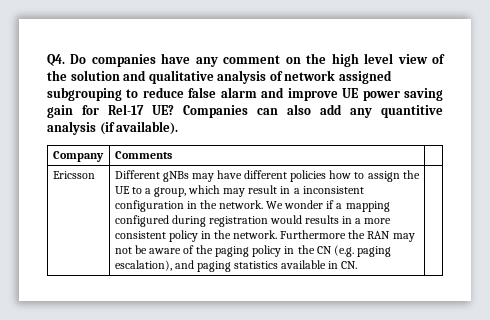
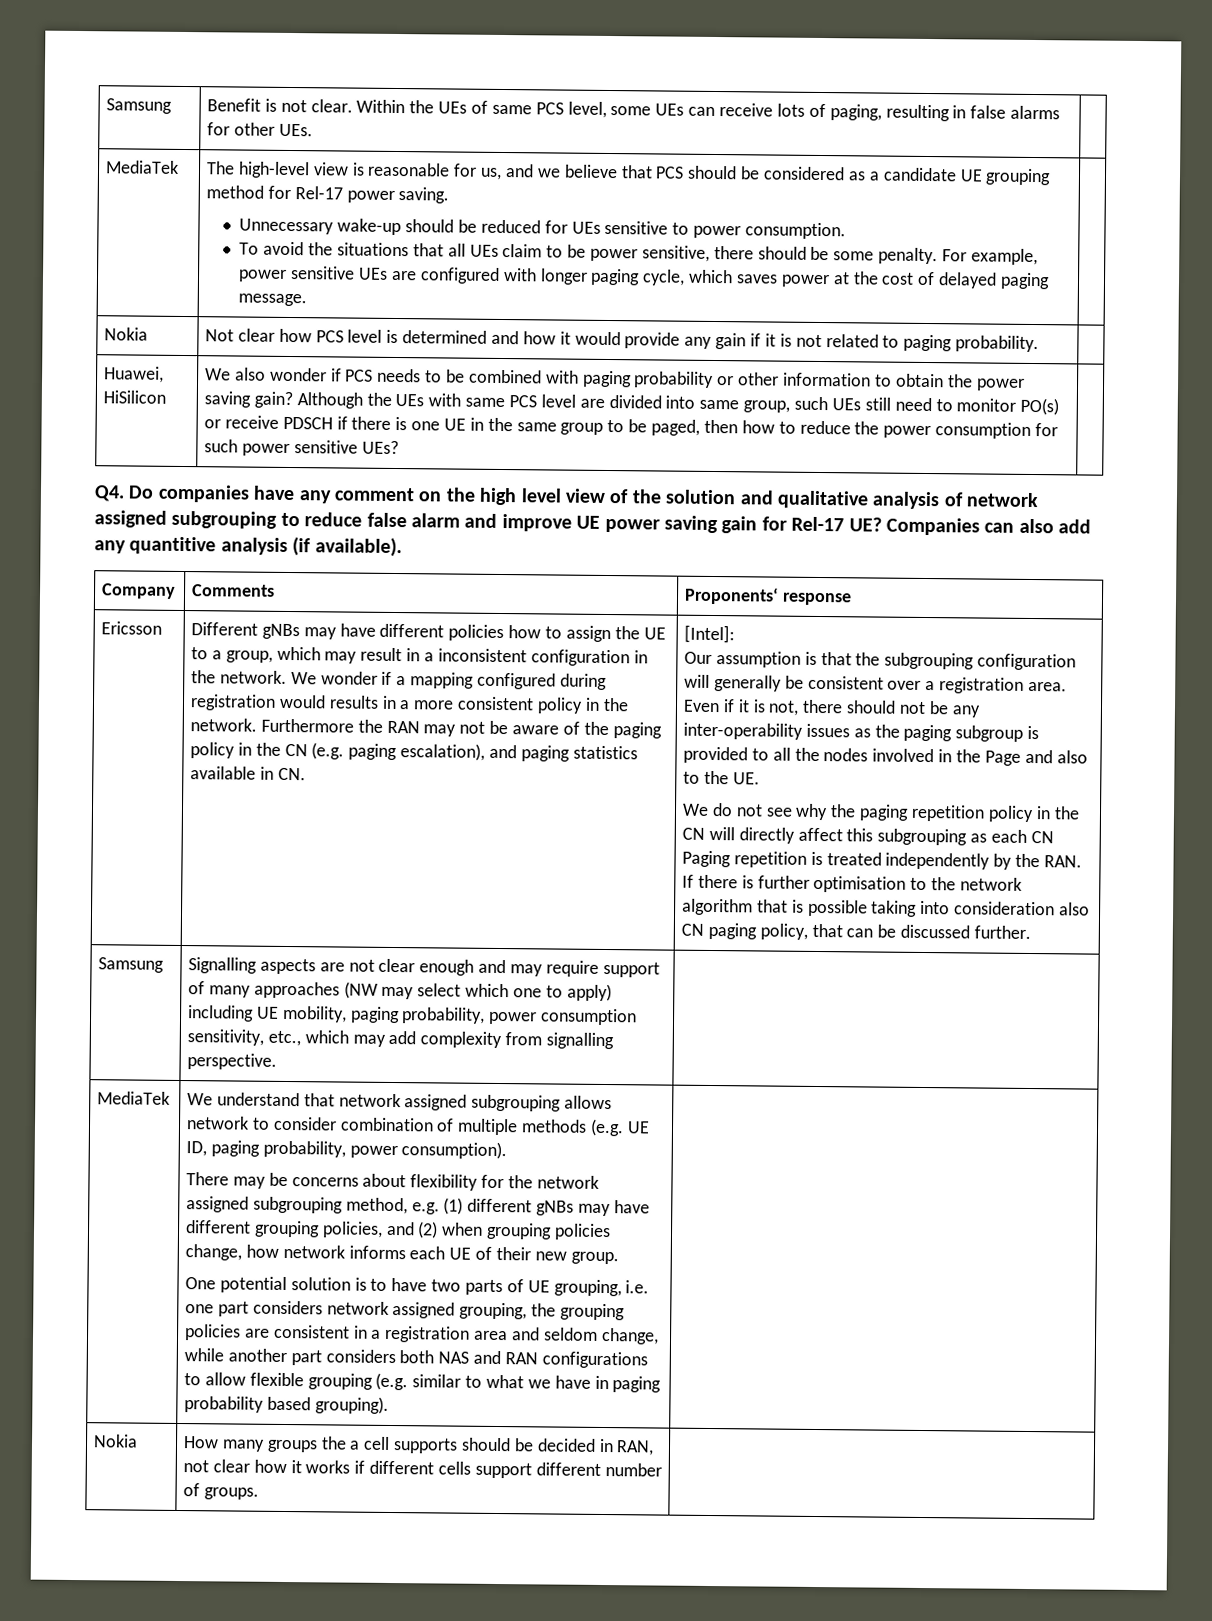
(47, 60) none -> [106,98,173,114] [207,98,1061,122] [207,122,313,137] [105,160,180,174] [206,161,1052,186] [206,185,450,204] [239,218,847,240] [239,241,1038,266] [238,266,1051,290] [238,293,308,307] [104,327,149,341] [205,328,1040,353] [104,366,165,383] [103,390,167,404] [205,367,1025,391] [204,391,1060,416] [204,415,1058,439] [204,439,399,456] Samsung | Benefit is not clear. Within the UEs of same PCS level, some UEs can receive lots of paging, resulting in false alarms for other UEs. | // MediaTek | The high-level view is reasonable for us, and we believe that PCS should be considered as a candidate UE grouping method for Rel-17 power saving. // Unnecessary wake-up should be reduced for UEs sensitive to power consumption. // To avoid the situations that all UEs claim to be power sensitive, there should be some penalty. For example, power sensitive UEs are configured with longer paging cycle, which saves power at the cost of delayed paging message. | // Nokia | Not clear how PCS level is determined and how it would provide any gain if it is not related to paging probability. | // Huawei, HiSilicon | We also wonder if PCS needs to be combined with paging probability or other information to obtain the power saving gain? Although the UEs with same PCS level are divided into same group, such UEs still need to monitor PO(s) or receive PDSCH if there is one UE in the same group to be paged, then how to reduce the power consumption for such power sensitive UEs? | //
(172, 155) none -> [684,586,852,606] Proponents‘ response
(358, 265) none -> [684,624,736,644] [684,651,1077,671] [684,674,1068,694] [683,699,981,718] [683,722,1040,742] [683,746,1088,766] [683,770,760,785] [682,802,1080,823] [682,826,1054,846] [682,850,1083,870] [682,874,1023,893] [682,898,1091,917] [681,922,1032,940] [98,957,165,973] [188,957,660,978] [188,981,612,1002] [187,1005,638,1026] [187,1029,615,1050] [187,1053,278,1070] [97,1091,171,1105] [187,1092,613,1112] [186,1116,650,1137] [186,1140,508,1160] [186,1172,599,1191] [186,1196,650,1217] [185,1220,612,1241] [185,1244,619,1265] [185,1276,650,1297] [185,1300,626,1321] [184,1324,659,1345] [184,1348,648,1369] [184,1372,662,1393] [184,1396,389,1414] [93,1434,139,1448] [183,1436,655,1456] [183,1459,662,1479] [183,1483,259,1500] | [Intel]: // Our assumption is that the subgrouping configuration will generally be consistent over a registration area. Even if it is not, there should not be any inter-operability issues as the paging subgroup is provided to all the nodes involved in the Page and also to the UE. // We do not see why the paging repetition policy in the CN will directly affect this subgrouping as each CN Paging repetition is treated independently by the RAN. If there is further optimisation to the network algorithm that is possible taking into consideration also CN paging policy, that can be discussed further. // Samsung | Signalling aspects are not clear enough and may require support of many approaches (NW may select which one to apply) including UE mobility, paging probability, power consumption sensitivity, etc., which may add complexity from signalling perspective. | // MediaTek | We understand that network assigned subgrouping allows network to consider combination of multiple methods (e.g. UE ID, paging probability, power consumption). // There may be concerns about flexibility for the network assigned subgrouping method, e.g. (1) different gNBs may have different grouping policies, and (2) when grouping policies change, how network informs each UE of their new group. // One potential solution is to have two parts of UE grouping, i.e. one part considers network assigned grouping, the grouping policies are consistent in a registration area and seldom change, while another part considers both NAS and RAN configurations to allow flexible grouping (e.g. similar to what we have in paging probability based grouping). | // Nokia | How many groups the a cell supports should be decided in RAN, not clear how it works if different cells support different number of groups.

